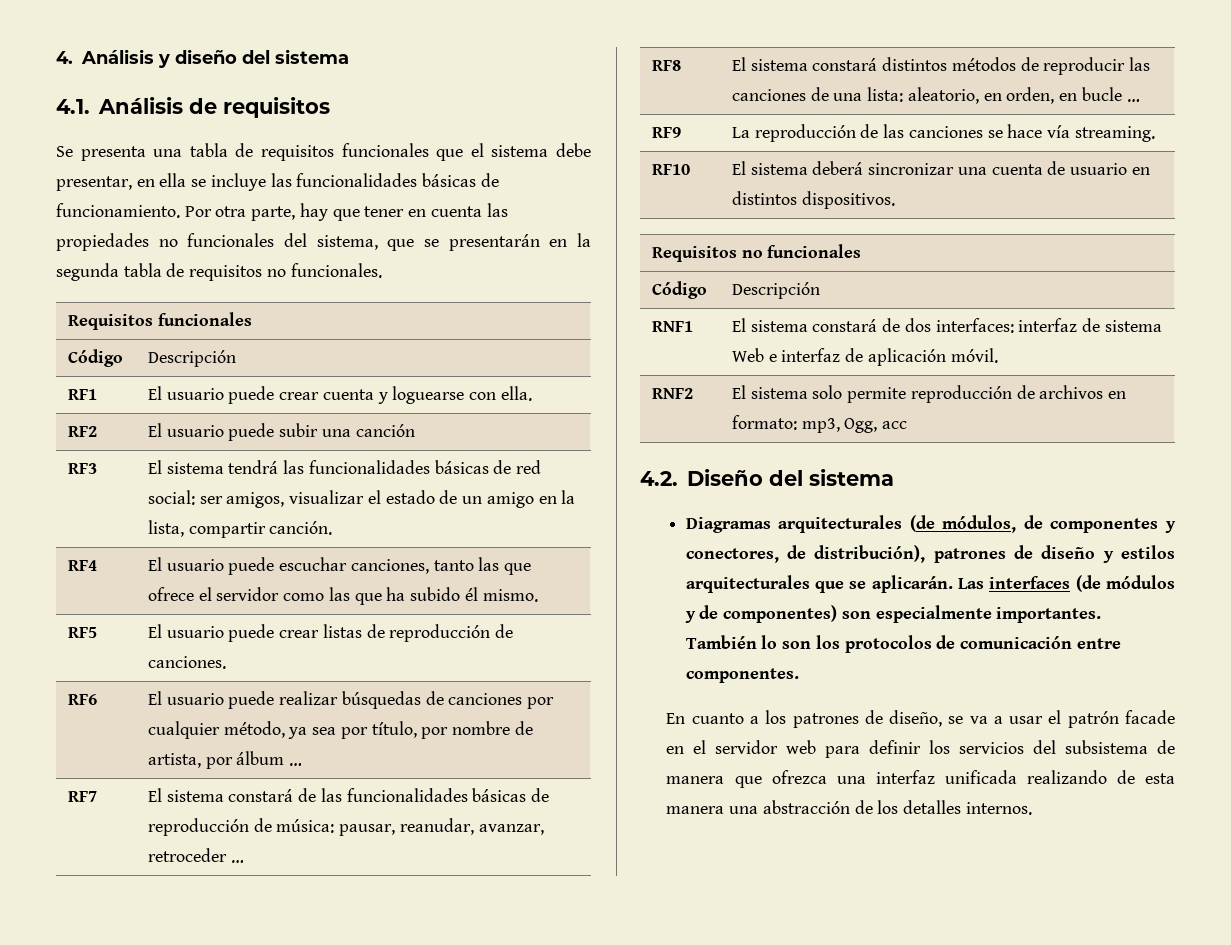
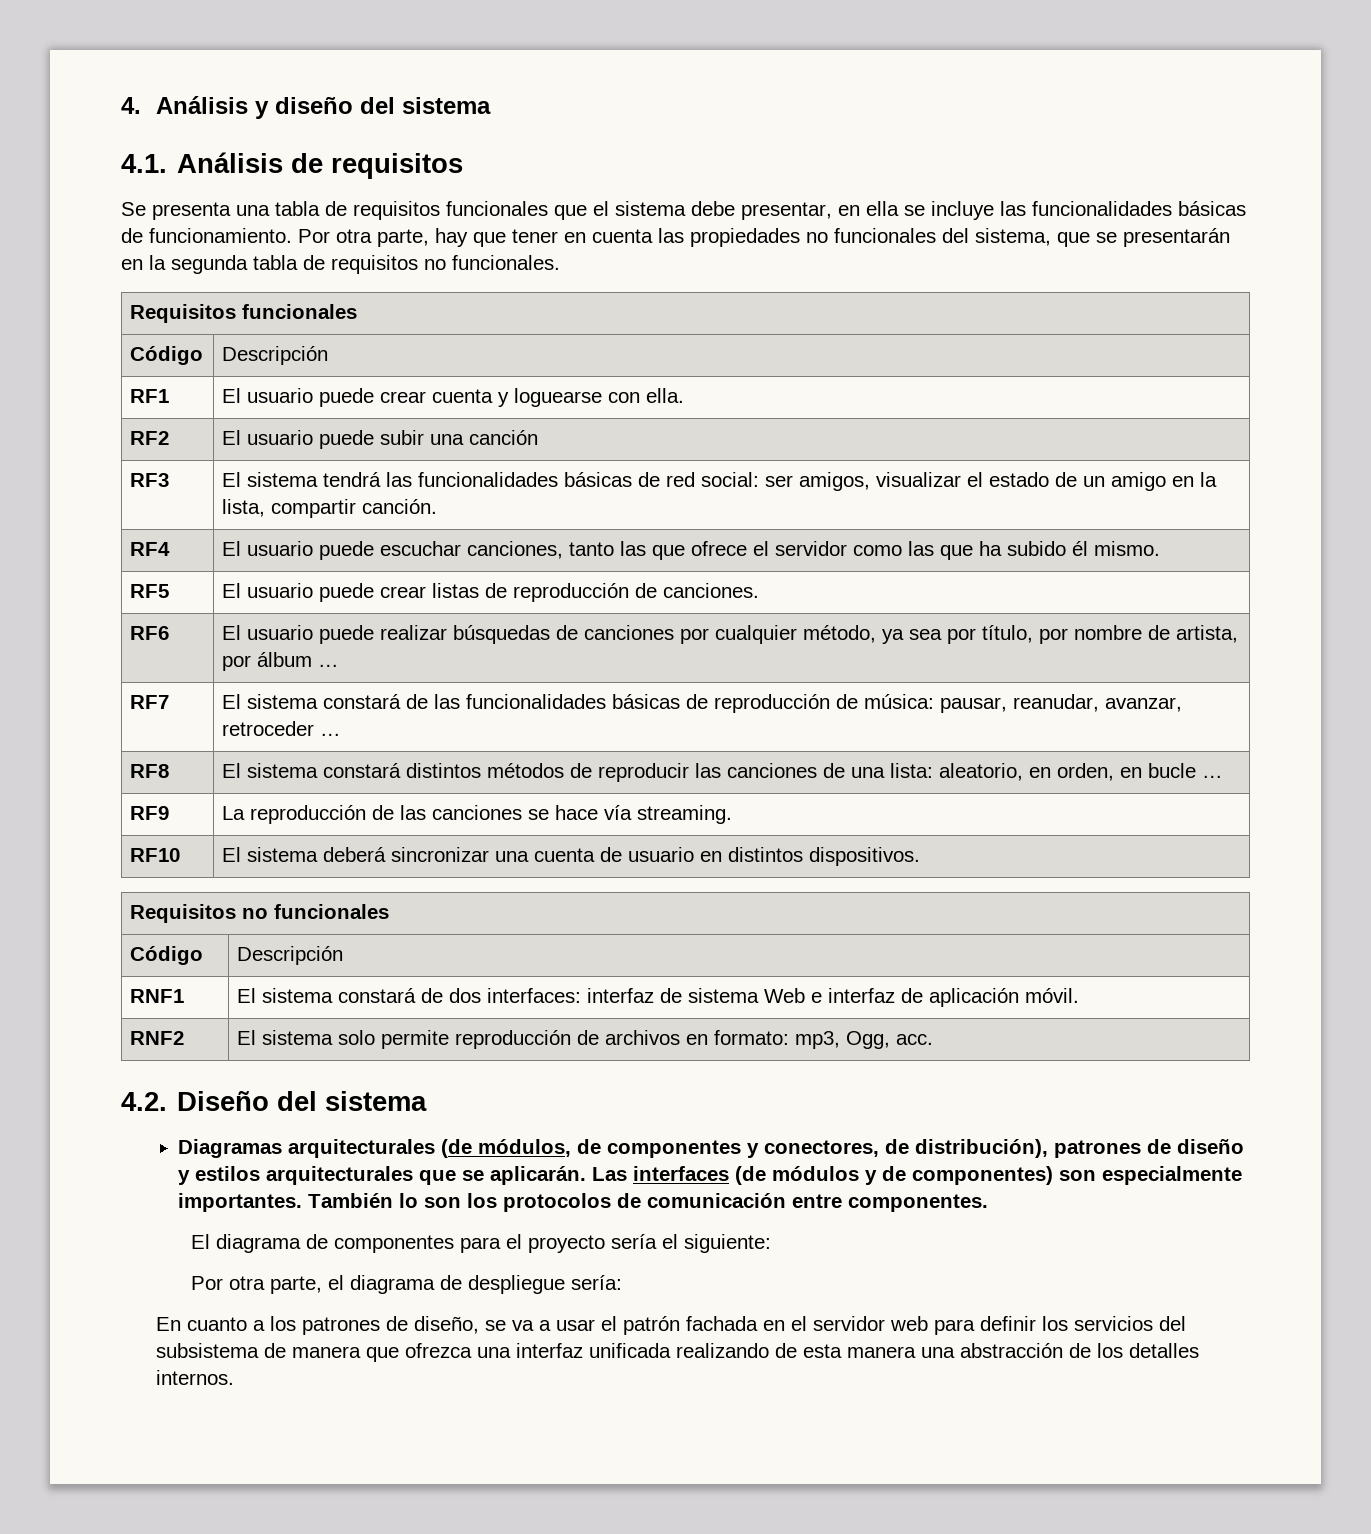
[882,421,908,429] acc -> [896,1034,934,1045] acc.
(799, 675) none -> [190,1234,771,1253] [190,1275,622,1294] // El diagrama de componentes para el proyecto sería el siguiente: // Por otra parte, el diagrama de despliegue sería:
[1125,710,1175,724] facade -> [685,1316,758,1331] fachada

